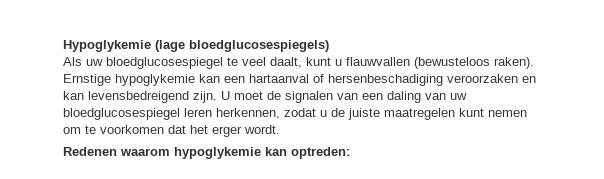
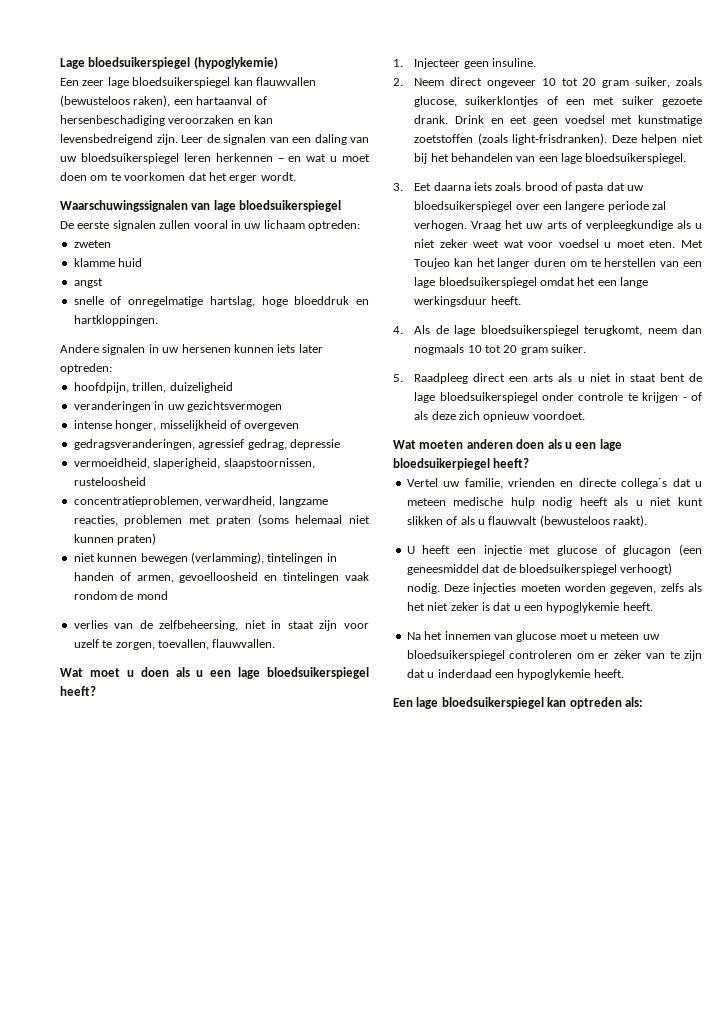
[63,40,329,52] [63,57,534,69] [63,74,220,86] Hypoglykemie (lage bloedglucosespiegels) // Als uw bloedglucosespiegel te veel daalt, kunt u flauwvallen (bewusteloos raken). Ernstige hypoglykemie kan -> [60,57,278,69] [60,77,316,88] [60,95,171,107] Lage bloedsuikerspiegel (hypoglykemie) // Een zeer lage bloedsuikerspiegel kan flauwvallen (bewusteloos raken),
[221,91,263,100] U moet -> [181,135,203,143] Leer
[63,108,527,120] bloedglucosespiegel leren herkennen, zodat u de juiste maatregelen kunt nemen -> [80,153,370,164] [60,172,87,181] bloedsuikerspiegel leren herkennen – en wat u moet doen
[63,147,350,159] Redenen waarom hypoglykemie kan optreden: -> [60,200,342,212] [60,220,360,231] [73,240,111,248] [73,258,143,267] [73,278,103,288] [73,296,370,307] [73,315,158,326] [60,344,323,355] [60,363,112,374] [73,382,233,393] [73,401,282,412] [73,420,300,431] [73,439,340,450] [73,458,315,469] [73,477,146,486] [73,496,328,507] [73,514,370,526] [73,533,157,545] [73,552,337,564] [73,572,369,583] [73,591,168,600] [73,620,369,631] [73,639,276,650] [60,667,369,679] [60,686,96,696] [393,58,536,69] [393,77,702,88] [414,96,702,107] [414,115,702,126] [414,133,703,145] [414,153,687,164] [393,182,645,193] [414,201,667,212] [414,220,702,231] [414,239,703,248] [414,258,702,269] [414,277,649,288] [414,296,521,307] [393,325,702,336] [414,344,587,355] [393,373,702,384] [414,392,702,403] [414,411,585,422] [393,439,622,451] [393,458,530,470] [406,478,702,489] [406,497,703,508] [406,515,647,527] [406,544,702,556] [406,563,673,575] [406,583,702,594] [406,602,653,613] [406,631,660,642] [406,650,702,661] [406,669,624,680] [393,697,643,709] Waarschuwingssignalen van lage bloedsuikerspiegel // De eerste signalen zullen vooral in uw lichaam optreden: // zweten // klamme huid // angst // snelle of onregelmatige hartslag, hoge bloeddruk en hartkloppingen. // Andere signalen in uw hersenen kunnen iets later optreden: // hoofdpijn, trillen, duizeligheid // veranderingen in uw gezichtsvermogen // intense honger, misselijkheid of overgeven // gedragsveranderingen, agressief gedrag, depressie // vermoeidheid, slaperigheid, slaapstoornissen, rusteloosheid // concentratieproblemen, verwardheid, langzame reacties, problemen met praten (soms helemaal niet kunnen praten) // niet kunnen bewegen (verlamming), tintelingen in handen of armen, gevoelloosheid en tintelingen vaak rondom de mond // verlies van de zelfbeheersing, niet in staat zijn voor uzelf te zorgen, toevallen, flauwvallen. // Wat moet u doen als u een lage bloedsuikerspiegel heeft? // 1. Injecteer geen insuline. // 2. Neem direct ongeveer 10 tot 20 gram suiker, zoals glucose, suikerklontjes of een met suiker gezoete drank. Drink en eet geen voedsel met kunstmatige zoetstoffen (zoals light-frisdranken). Deze helpen niet bij het behandelen van een lage bloedsuikerspiegel. // 3. Eet daarna iets zoals brood of pasta dat uw bloedsuikerspiegel over een langere periode zal verhogen. Vraag het uw arts of verpleegkundige als u niet zeker weet wat voor voedsel u moet eten. Met Toujeo kan het langer duren om te herstellen van een lage bloedsuikerspiegel omdat het een lange werkingsduur heeft. // 4. Als de lage bloedsuikerspiegel terugkomt, neem dan nogmaals 10 tot 20 gram suiker. // 5. Raadpleeg direct een arts als u niet in staat bent de lage bloedsuikerspiegel onder controle te krijgen - of als deze zich opnieuw voordoet. // Wat moeten anderen doen als u een lage bloedsuikerpiegel heeft? // Vertel uw familie, vrienden en directe collega´s dat u meteen medische hulp nodig heeft als u niet kunt slikken of als u flauwvalt (bewusteloos raakt). // U heeft een injectie met glucose of glucagon (een geneesmiddel dat de bloedsuikerspiegel verhoogt) nodig. Deze injecties moeten worden gegeven, zelfs als het niet zeker is dat u een hypoglykemie heeft. // Na het innemen van glucose moet u meteen uw bloedsuikerspiegel controleren om er zeker van te zijn dat u inderdaad een hypoglykemie heeft. // Een lage bloedsuikerspiegel kan optreden als:

